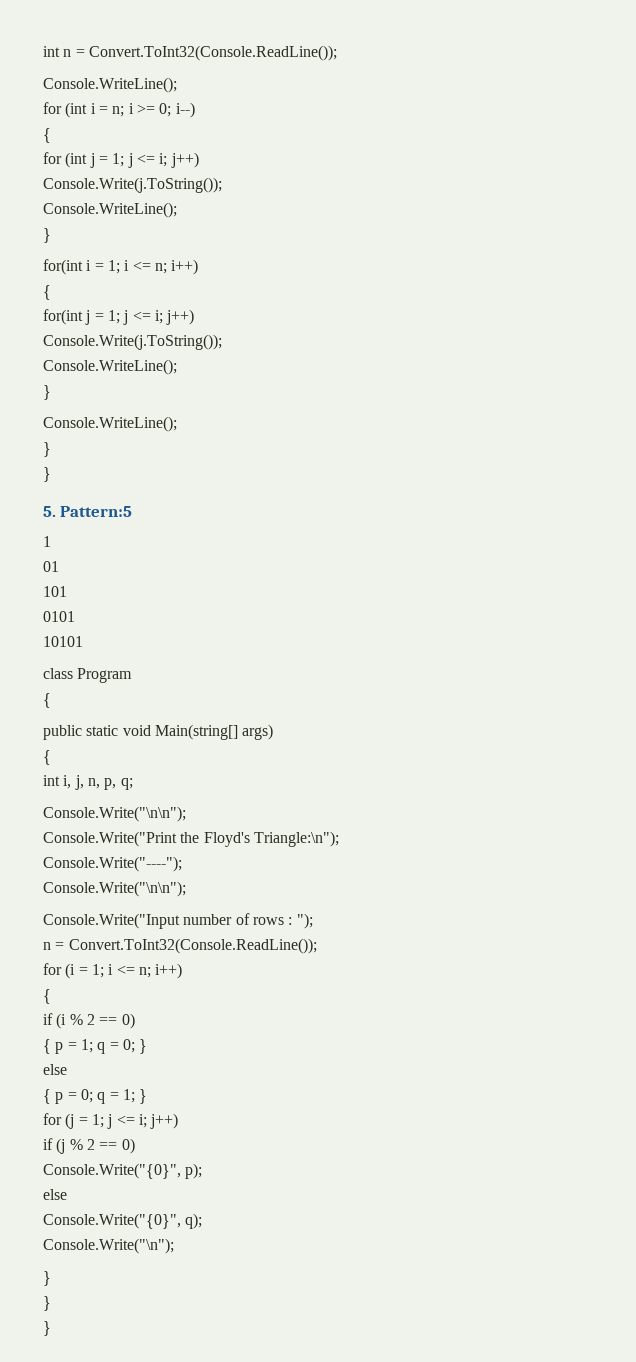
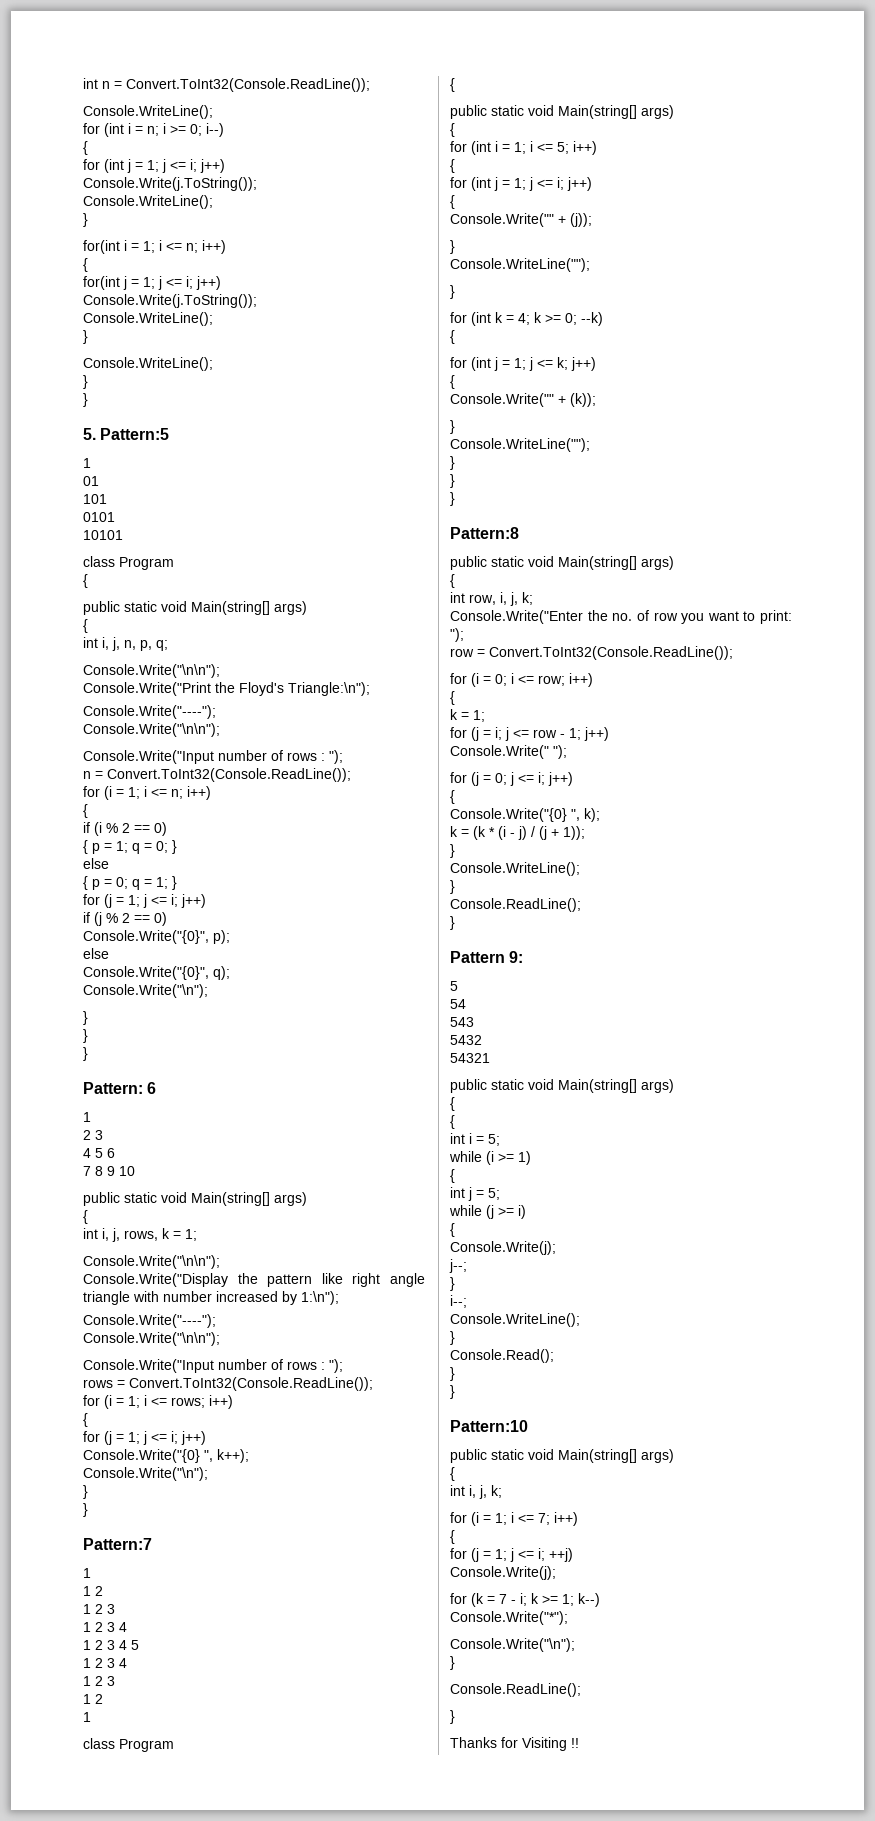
(51, 1328) none -> [83,1082,157,1094] [83,1112,91,1122] [83,1130,103,1140] [83,1148,115,1158] [83,1166,135,1176] [83,1192,307,1206] [83,1210,88,1224] [83,1228,197,1242] [83,1255,220,1269] [83,1273,425,1287] [83,1291,339,1305] [83,1314,216,1328] [83,1332,220,1346] [83,1359,343,1373] [83,1377,373,1391] [83,1395,233,1409] [83,1413,88,1427] [83,1431,206,1445] [83,1449,249,1463] [83,1467,208,1481] [83,1485,88,1499] [83,1503,88,1517] [83,1538,152,1550] [83,1568,91,1578] [83,1586,103,1596] [83,1604,115,1614] [83,1622,127,1632] [83,1640,139,1650] [83,1658,127,1668] [83,1676,115,1686] [83,1694,103,1704] [83,1712,91,1722] [83,1738,174,1752] [450,78,455,92] [450,105,674,119] [450,123,455,137] [450,141,597,155] [450,159,455,173] [450,177,592,191] [450,195,455,209] [450,213,592,227] [450,240,455,254] [450,258,590,272] [450,285,455,299] [450,312,603,326] [450,330,455,344] [450,357,596,371] [450,375,455,389] [450,393,596,407] [450,420,455,434] [450,438,590,452] [450,456,455,470] [450,474,455,488] [450,492,455,506] [450,527,519,539] [450,556,674,570] [450,574,455,588] [450,592,533,606] [450,610,792,624] [450,628,464,642] [450,646,733,660] [450,673,593,687] [450,691,455,705] [450,709,485,722] [450,727,609,741] [450,745,567,759] [450,772,573,786] [450,790,455,804] [450,808,600,822] [450,826,585,840] [450,844,455,858] [450,862,580,876] [450,880,455,894] [450,898,581,912] [450,916,455,930] [450,951,524,963] [450,981,458,991] [450,999,466,1009] [450,1017,474,1027] [450,1035,482,1045] [450,1053,490,1063] [450,1079,674,1093] [450,1097,455,1111] [450,1115,455,1129] [450,1133,500,1146] [449,1151,531,1165] [450,1169,455,1183] [450,1187,500,1201] [449,1205,526,1219] [450,1223,455,1237] [450,1241,556,1255] [449,1259,467,1273] [450,1277,455,1291] [450,1295,467,1308] [450,1313,580,1327] [450,1331,455,1345] [450,1349,554,1363] [450,1367,455,1381] [450,1385,455,1399] [450,1420,528,1432] [450,1449,674,1463] [450,1467,455,1481] [450,1485,502,1499] [450,1512,578,1526] [450,1530,455,1544] [450,1548,573,1562] [450,1566,556,1580] [450,1593,600,1607] [450,1611,568,1625] [450,1638,575,1652] [450,1656,455,1670] [450,1683,581,1697] [450,1710,455,1724] [450,1737,579,1751] // Pattern: 6 // 1 // 2 3 // 4 5 6 // 7 8 9 10 // public static void Main(string[] args) // { // int i, j, rows, k = 1; // Console.Write("\n\n"); // Console.Write("Display the pattern like right angle triangle with number increased by 1:\n"); // Console.Write("----"); // Console.Write("\n\n"); // Console.Write("Input number of rows : "); // rows = Convert.ToInt32(Console.ReadLine()); // for (i = 1; i <= rows; i++) // { // for (j = 1; j <= i; j++) // Console.Write("{0} ", k++); // Console.Write("\n"); // } // } // Pattern:7 // 1 // 1 2 // 1 2 3 // 1 2 3 4 // 1 2 3 4 5 // 1 2 3 4 // 1 2 3 // 1 2 // 1 // class Program // { // public static void Main(string[] args) // { // for (int i = 1; i <= 5; i++) // { // for (int j = 1; j <= i; j++) // { // Console.Write("" + (j)); // } // Console.WriteLine(""); // } // for (int k = 4; k >= 0; --k) // { // for (int j = 1; j <= k; j++) // { // Console.Write("" + (k)); // } // Console.WriteLine(""); // } // } // } // Pattern:8 // public static void Main(string[] args) // { // int row, i, j, k; // Console.Write("Enter the no. of row you want to print: "); // row = Convert.ToInt32(Console.ReadLine()); // for (i = 0; i <= row; i++) // { // k = 1; // for (j = i; j <= row - 1; j++) // Console.Write(" "); // for (j = 0; j <= i; j++) // { // Console.Write("{0} ", k); // k = (k * (i - j) / (j + 1)); // } // Console.WriteLine(); // } // Console.ReadLine(); // } // Pattern 9: // 5 // 54 // 543 // 5432 // 54321 // public static void Main(string[] args) // { // { // int i = 5; // while (i >= 1) // { // int j = 5; // while (j >= i) // { // Console.Write(j); // j--; // } // i--; // Console.WriteLine(); // } // Console.Read(); // } // } // Pattern:10 // public static void Main(string[] args) // { // int i, j, k; // for (i = 1; i <= 7; i++) // { // for (j = 1; j <= i; ++j) // Console.Write(j); // for (k = 7 - i; k >= 1; k--) // Console.Write("*"); // Console.Write("\n"); // } // Console.ReadLine(); // } // Thanks for Visiting !!

